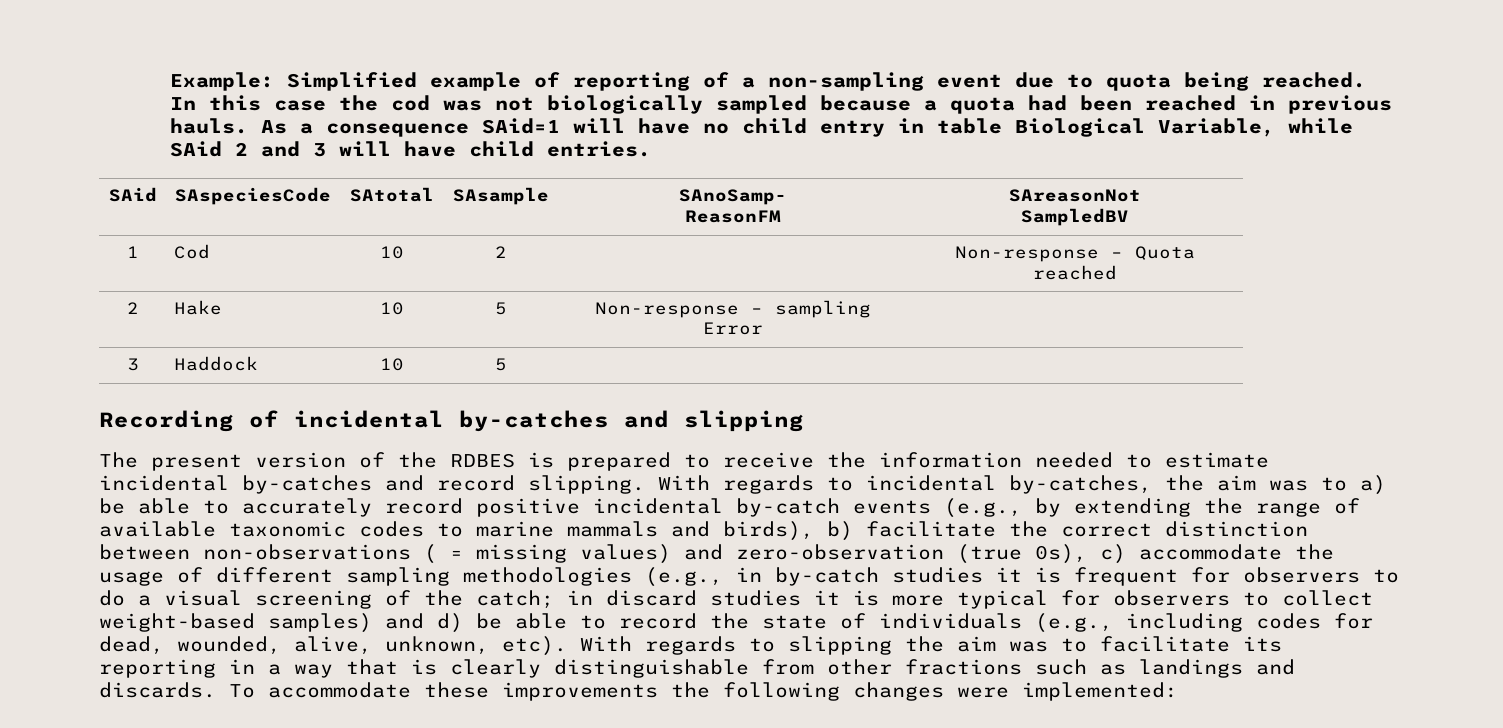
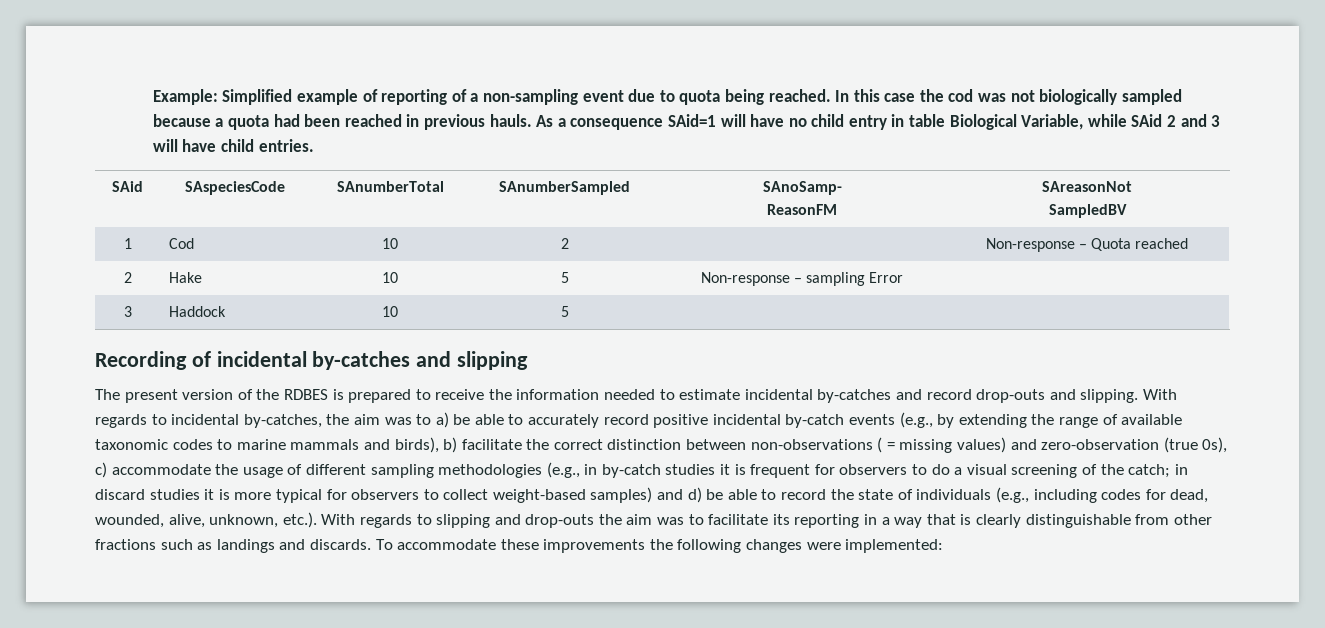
[350,187,434,202] [453,187,549,205] SAtotal | SAsample -> [336,181,444,192] [499,181,630,195] SAnumberTotal | SAnumberSampled
(515, 483) none -> [976,389,1076,403] drop-outs and
[502,636,567,656] etc). -> [282,512,317,528] etc.).
(892, 645) none -> [494,514,595,528] and drop-outs

